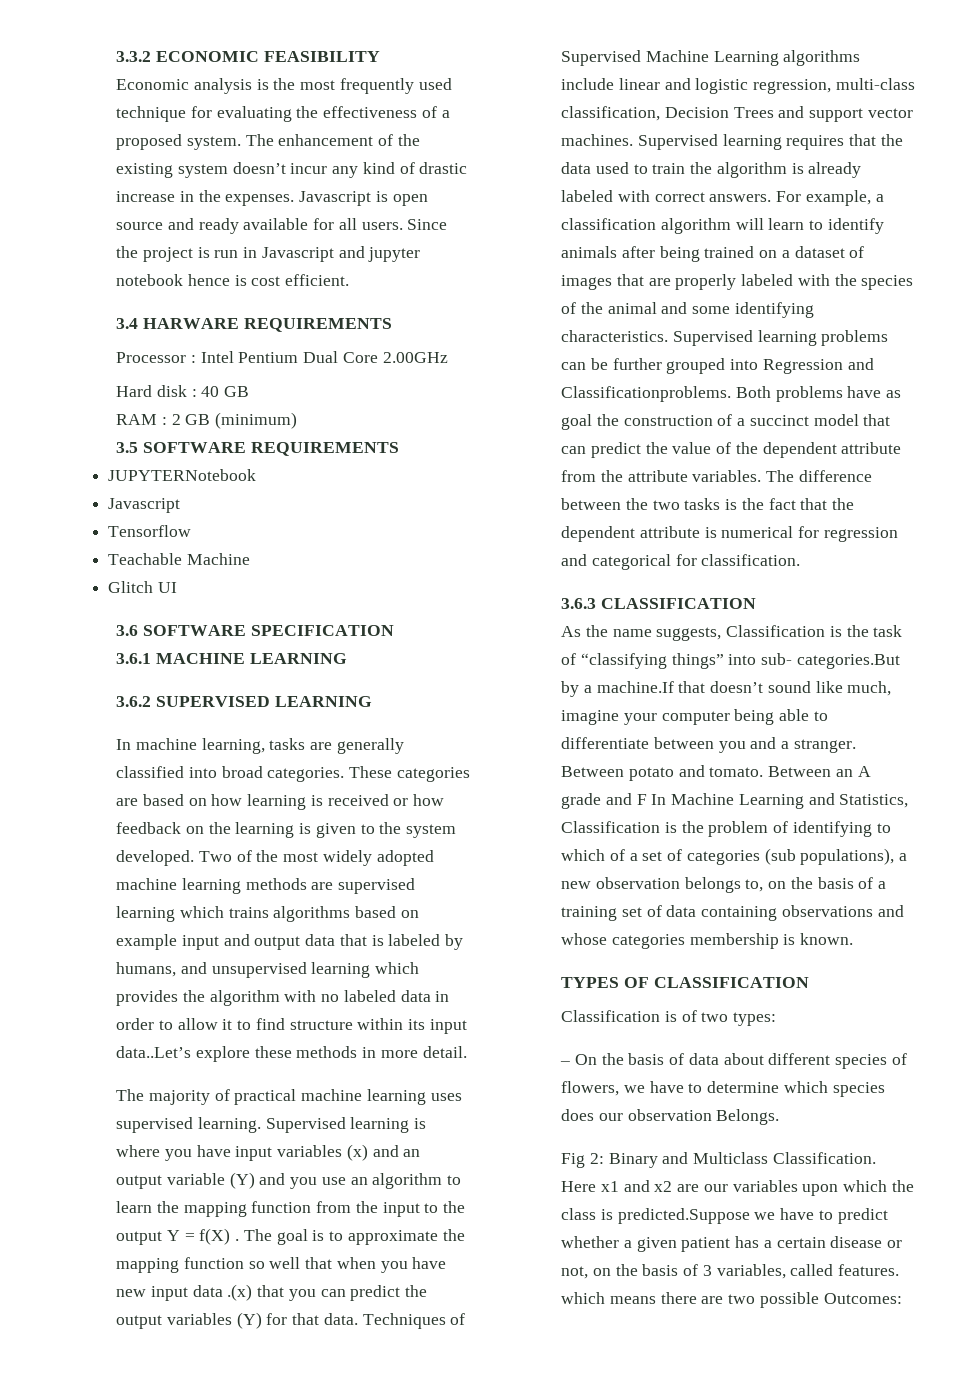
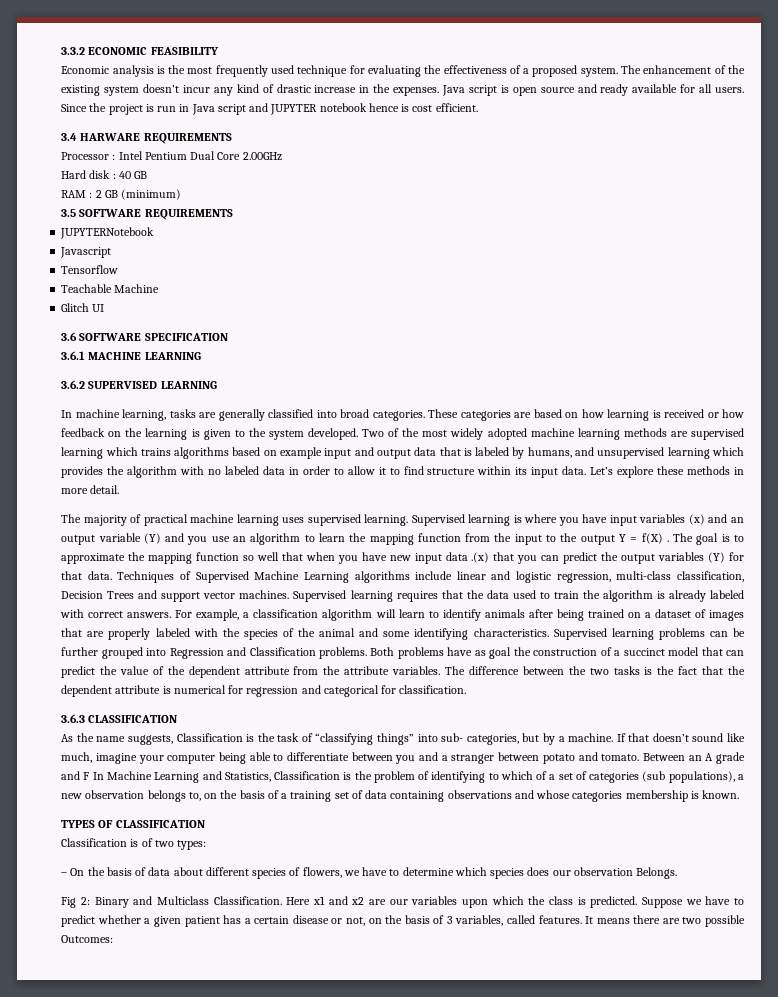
[299,191,372,206] Javascript -> [441,85,497,96] Java script
[261,246,421,262] Javascript and jupyter -> [191,103,318,115] Java script and JUPYTER
[116,1046,192,1058] data..Let’s -> [562,466,614,475] data. Let’s
[561,386,732,402] Classificationproblems. -> [249,647,367,659] Classification problems.
[796,654,900,669] [561,681,674,697] categories.But by a machine.If -> [466,733,626,745] categories, but by a machine. If
[793,739,856,753] [561,766,625,777] stranger. Between -> [451,752,540,764] stranger between
[617,1208,750,1224] predicted.Suppose -> [590,896,683,908] predicted. Suppose
[561,1292,606,1304] which -> [585,916,594,924] It

